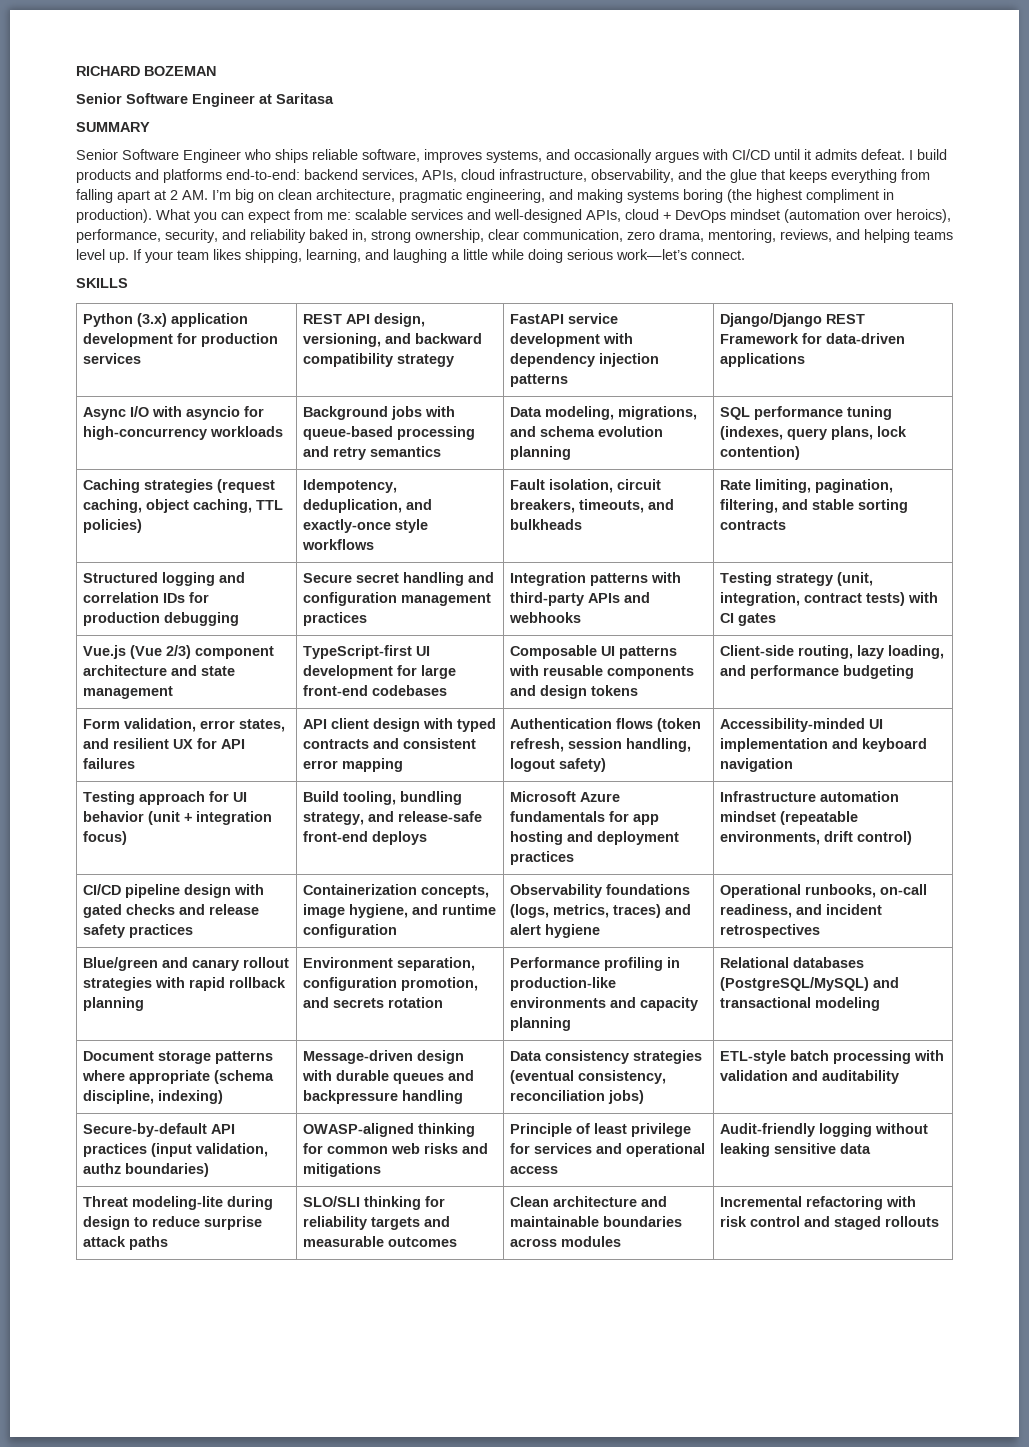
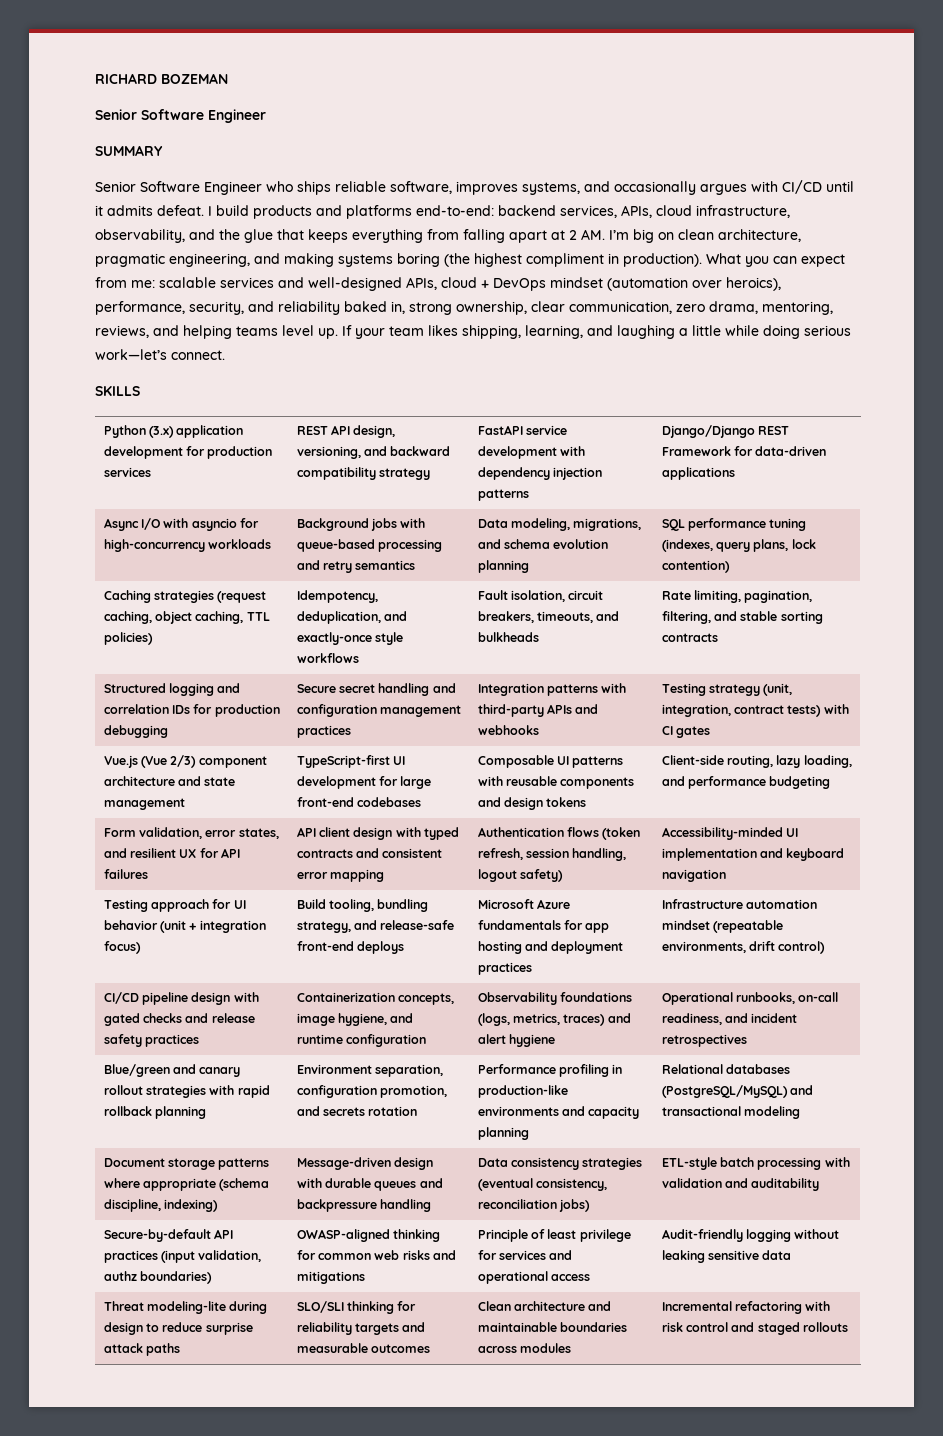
[259,93,334,104] at Saritasa -> (266, 116) none

